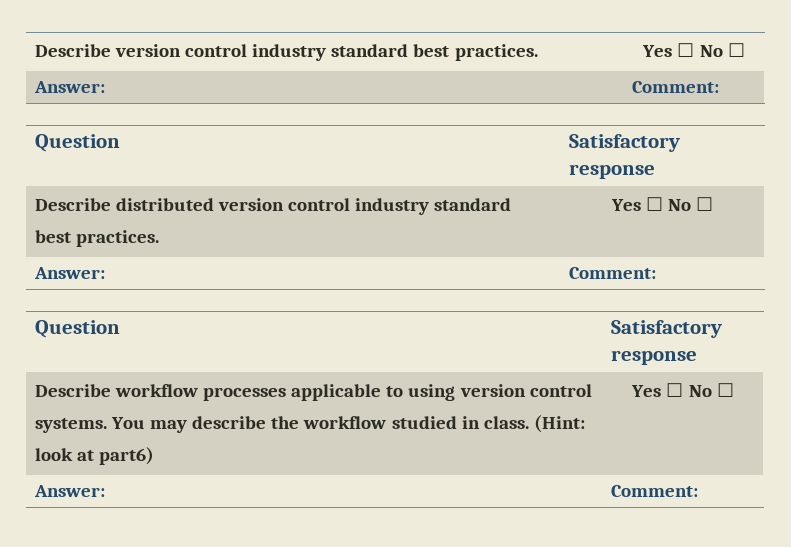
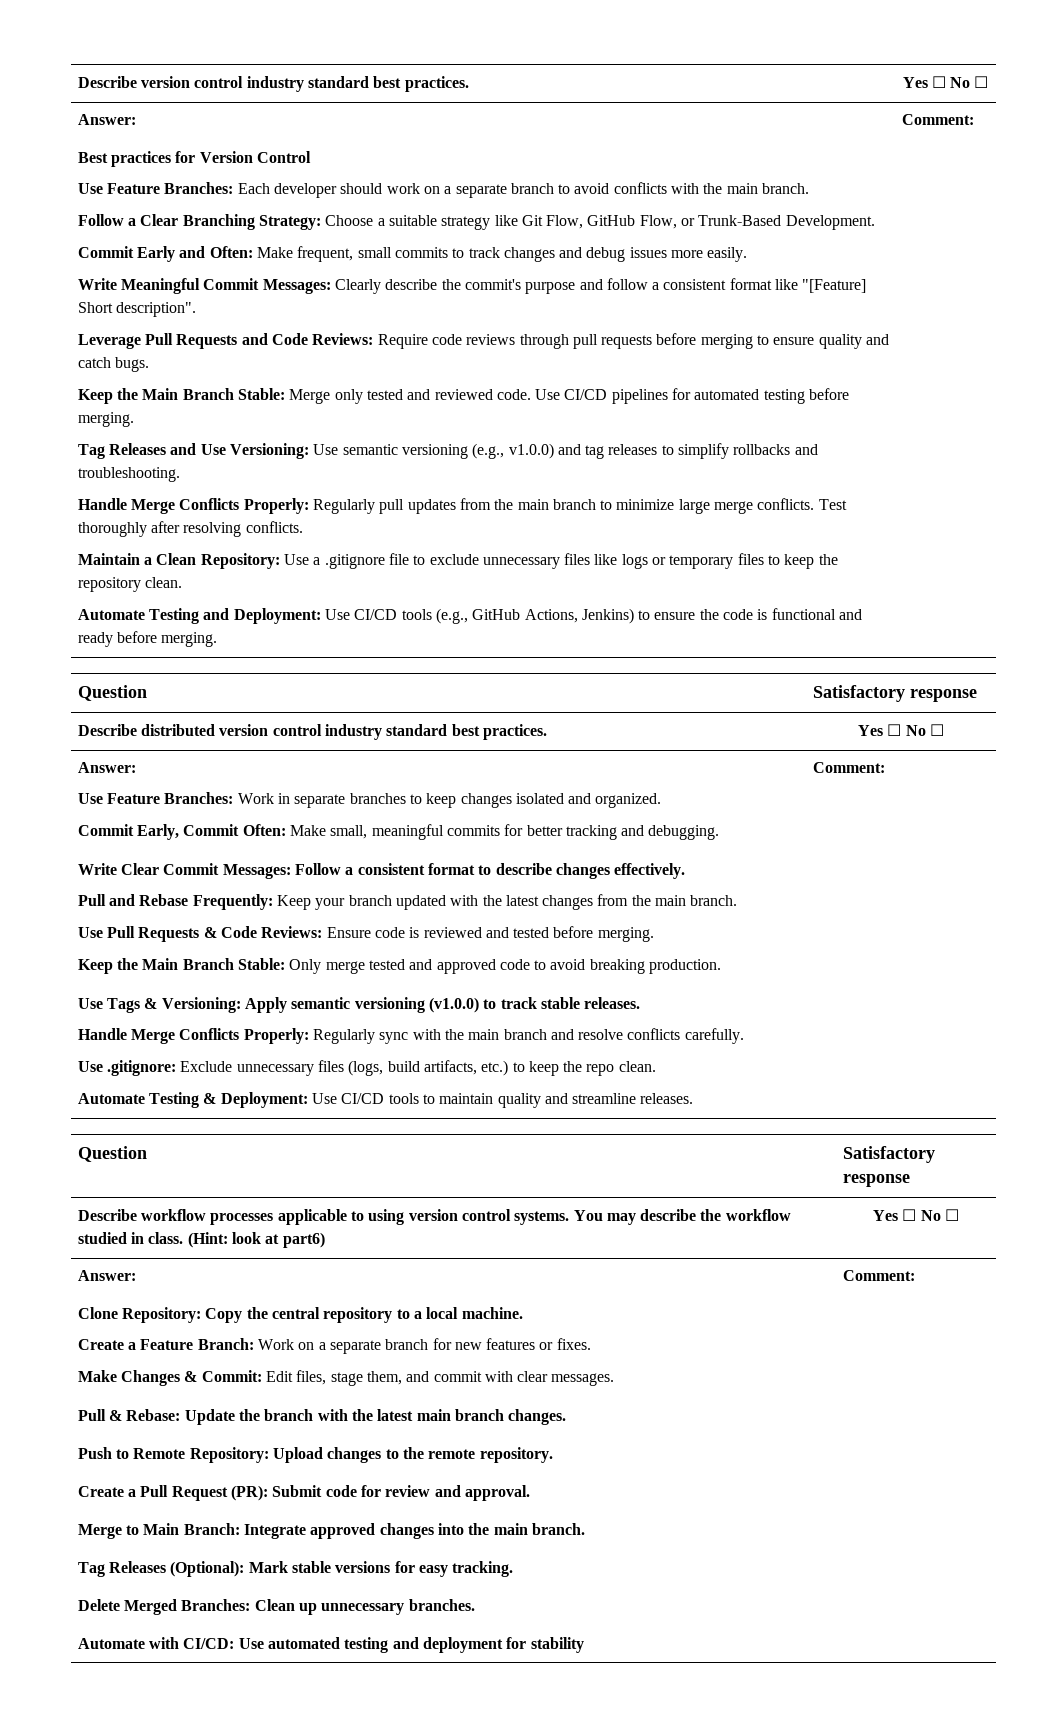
(105, 87) none -> [77,151,311,167] [77,182,810,198] [77,214,875,230] [77,246,748,262] [77,278,867,294] [77,302,196,317] [77,333,890,349] [77,357,149,372] [77,388,850,404] [77,412,134,427] [77,443,818,459] [77,467,180,482] [77,498,847,514] [77,521,303,537] [77,553,838,569] [77,577,182,592] [77,608,863,624] [77,631,218,647] // Best practices for Version Control // Use Feature Branches: Each developer should work on a separate branch to avoid conflicts with the main branch. // Follow a Clear Branching Strategy: Choose a suitable strategy like Git Flow, GitHub Flow, or Trunk-Based Development. // Commit Early and Often: Make frequent, small commits to track changes and debug issues more easily. // Write Meaningful Commit Messages: Clearly describe the commit's purpose and follow a consistent format like "[Feature] Short description". // Leverage Pull Requests and Code Reviews: Require code reviews through pull requests before merging to ensure quality and catch bugs. // Keep the Main Branch Stable: Merge only tested and reviewed code. Use CI/CD pipelines for automated testing before merging. // Tag Releases and Use Versioning: Use semantic versioning (e.g., v1.0.0) and tag releases to simplify rollbacks and troubleshooting. // Handle Merge Conflicts Properly: Regularly pull updates from the main branch to minimize large merge conflicts. Test thoroughly after resolving conflicts. // Maintain a Clean Repository: Use a .gitignore file to exclude unnecessary files like logs or temporary files to keep the repository clean. // Automate Testing and Deployment: Use CI/CD tools (e.g., GitHub Actions, Jenkins) to ensure the code is functional and ready before merging.
(105, 273) none -> [77,792,662,808] [77,824,720,840] [77,863,686,879] [77,894,738,910] [77,926,654,942] [77,958,722,974] [77,997,641,1013] [77,1028,744,1044] [77,1060,656,1076] [77,1092,694,1108] // Use Feature Branches: Work in separate branches to keep changes isolated and organized. // Commit Early, Commit Often: Make small, meaningful commits for better tracking and debugging. // Write Clear Commit Messages: Follow a consistent format to describe changes effectively. // Pull and Rebase Frequently: Keep your branch updated with the latest changes from the main branch. // Use Pull Requests & Code Reviews: Ensure code is reviewed and tested before merging. // Keep the Main Branch Stable: Only merge tested and approved code to avoid breaking production. // Use Tags & Versioning: Apply semantic versioning (v1.0.0) to track stable releases. // Handle Merge Conflicts Properly: Regularly sync with the main branch and resolve conflicts carefully. // Use .gitignore: Exclude unnecessary files (logs, build artifacts, etc.) to keep the repo clean. // Automate Testing & Deployment: Use CI/CD tools to maintain quality and streamline releases.
(105, 491) none -> [77,1307,523,1323] [77,1338,591,1354] [77,1370,615,1386] [77,1409,567,1425] [77,1447,553,1463] [77,1485,530,1501] [77,1523,585,1539] [77,1561,514,1577] [77,1599,475,1615] [77,1637,584,1653] // Clone Repository: Copy the central repository to a local machine. // Create a Feature Branch: Work on a separate branch for new features or fixes. // Make Changes & Commit: Edit files, stage them, and commit with clear messages. // Pull & Rebase: Update the branch with the latest main branch changes. // Push to Remote Repository: Upload changes to the remote repository. // Create a Pull Request (PR): Submit code for review and approval. // Merge to Main Branch: Integrate approved changes into the main branch. // Tag Releases (Optional): Mark stable versions for easy tracking. // Delete Merged Branches: Clean up unnecessary branches. // Automate with CI/CD: Use automated testing and deployment for stability

